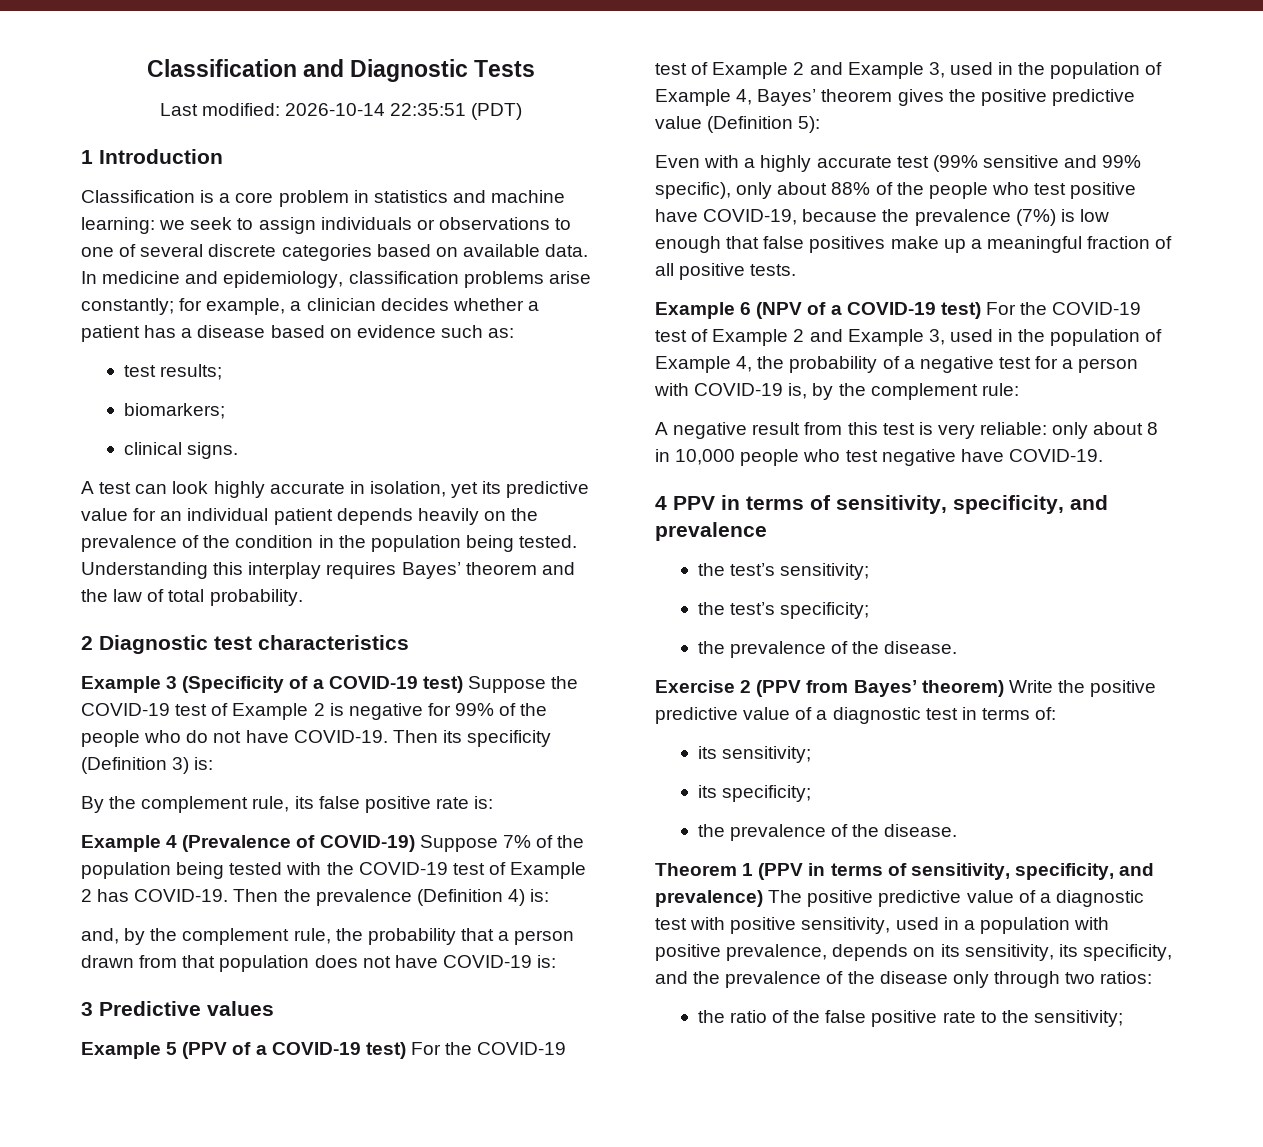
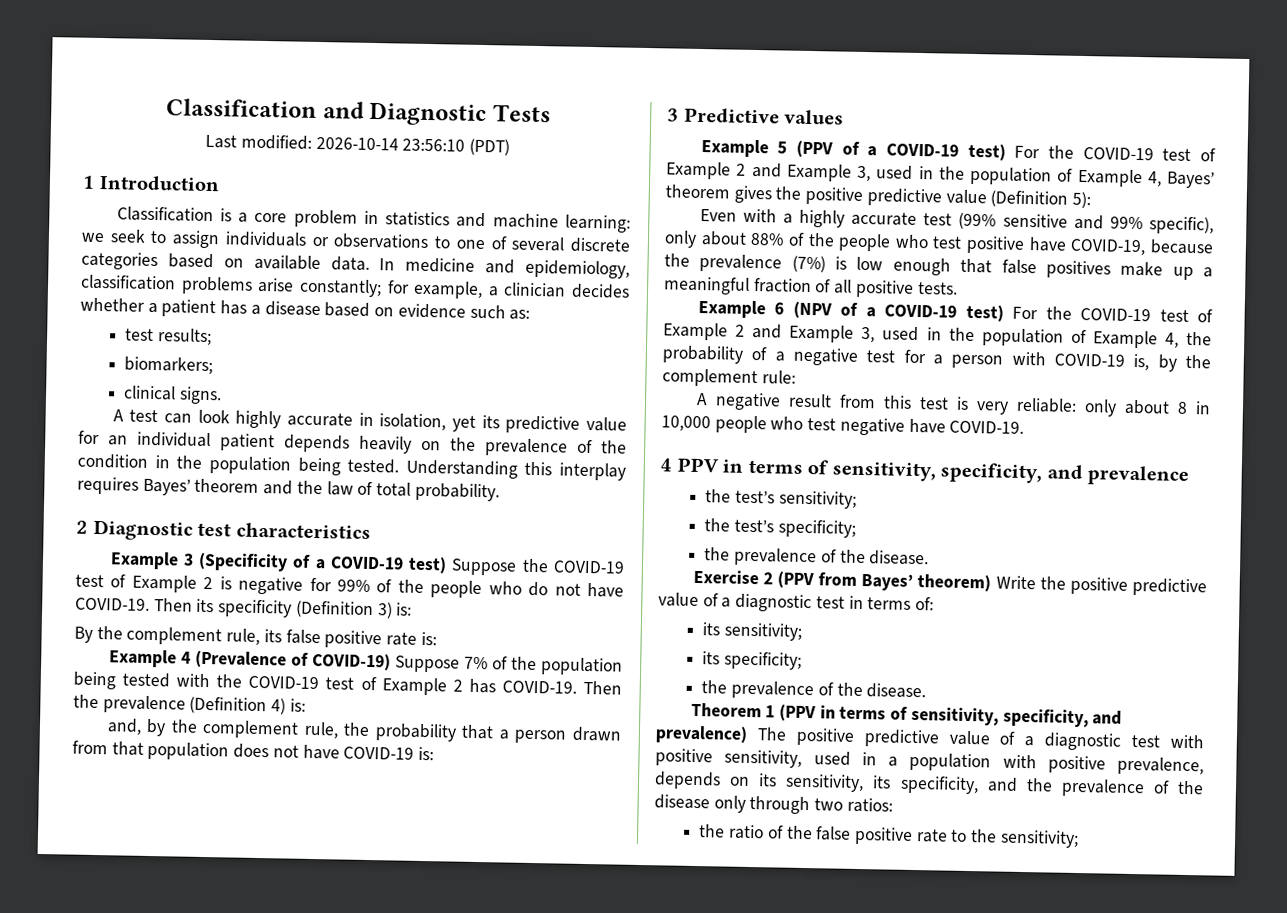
[390,103,467,116] 22:35:51 -> [402,138,466,152] 23:56:10

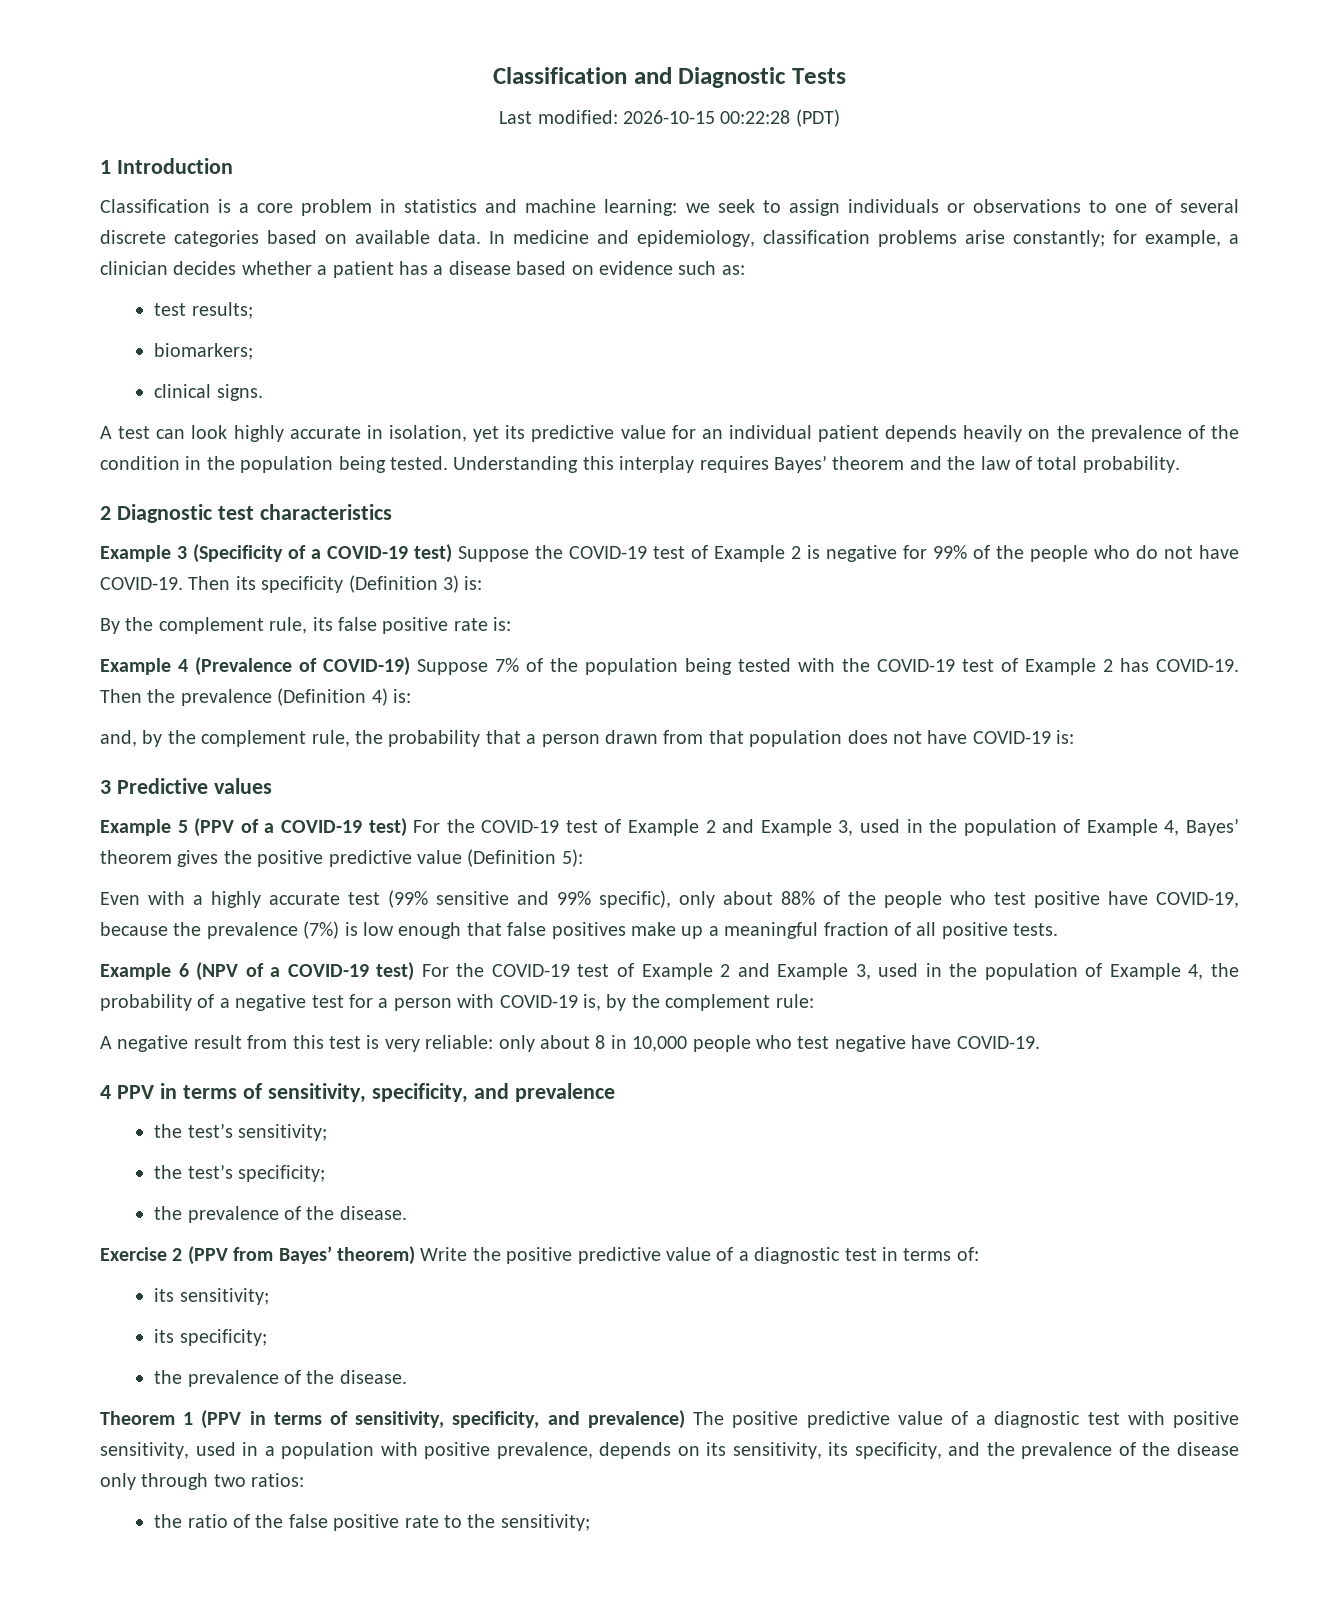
[315,136,466,152] 2026-10-14 23:56:10 -> [622,110,791,124] 2026-10-15 00:22:28

